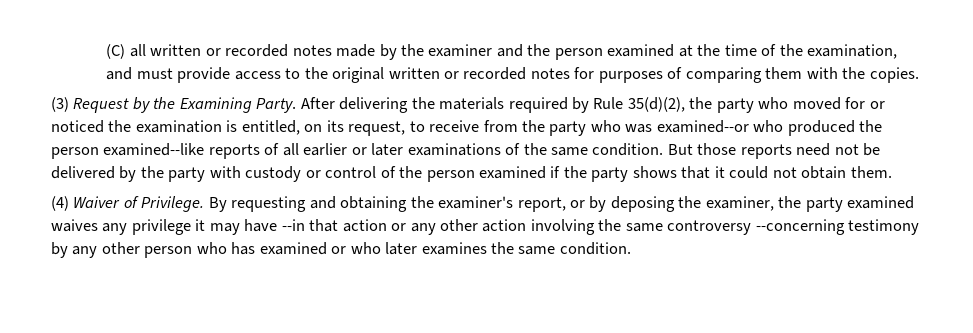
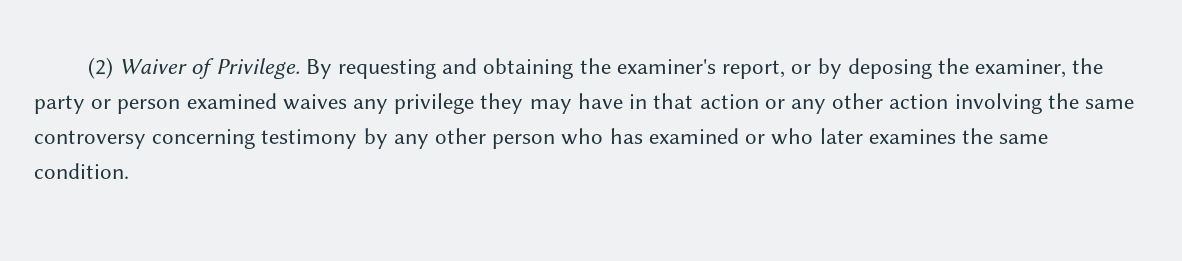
[106,44,897,60] [106,67,919,83] [51,97,885,113] [51,120,883,136] [51,143,881,159] [51,166,892,182] [51,196,69,211] (C) all written or recorded notes made by the examiner and the person examined at the time of the examination, and must provide access to the original written or recorded notes for purposes of comparing them with the copies. // (3) Request by the Examining Party. After delivering the materials required by Rule 35(d)(2), the party who moved for or noticed the examination is entitled, on its request, to receive from the party who was examined--or who produced the person examined--like reports of all earlier or later examinations of the same condition. But those reports need not be delivered by the party with custody or control of the person examined if the party shows that it could not obtain them. // (4) -> [88,57,114,79] (2)
(843, 204) none -> [91,99,181,114] or person
[195,219,206,231] it -> [480,93,524,114] they
[281,219,305,231] --in -> [629,94,648,109] in
[755,219,845,235] --concerning -> [152,129,256,149] concerning

